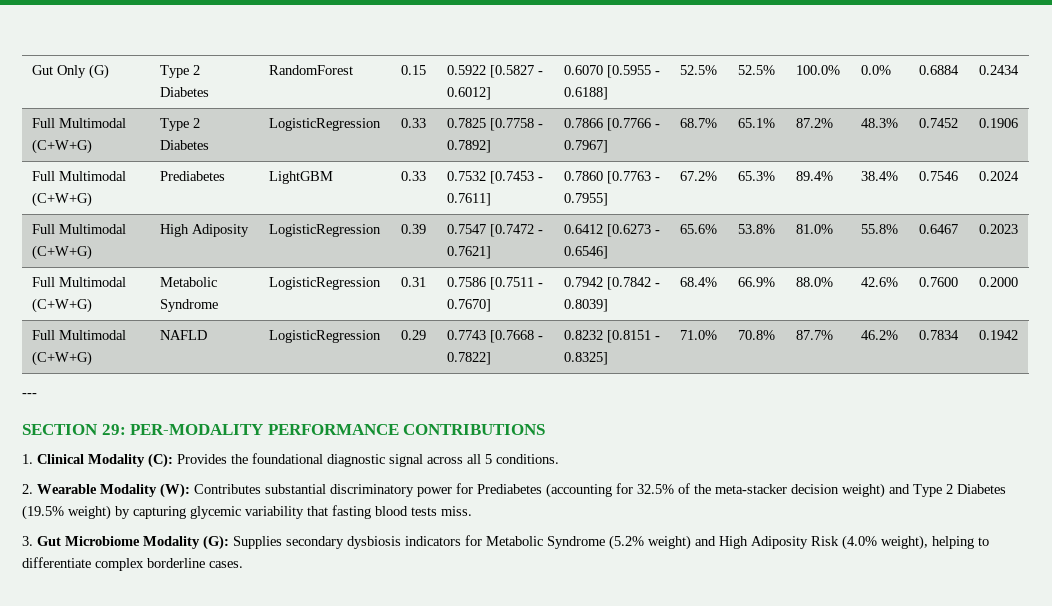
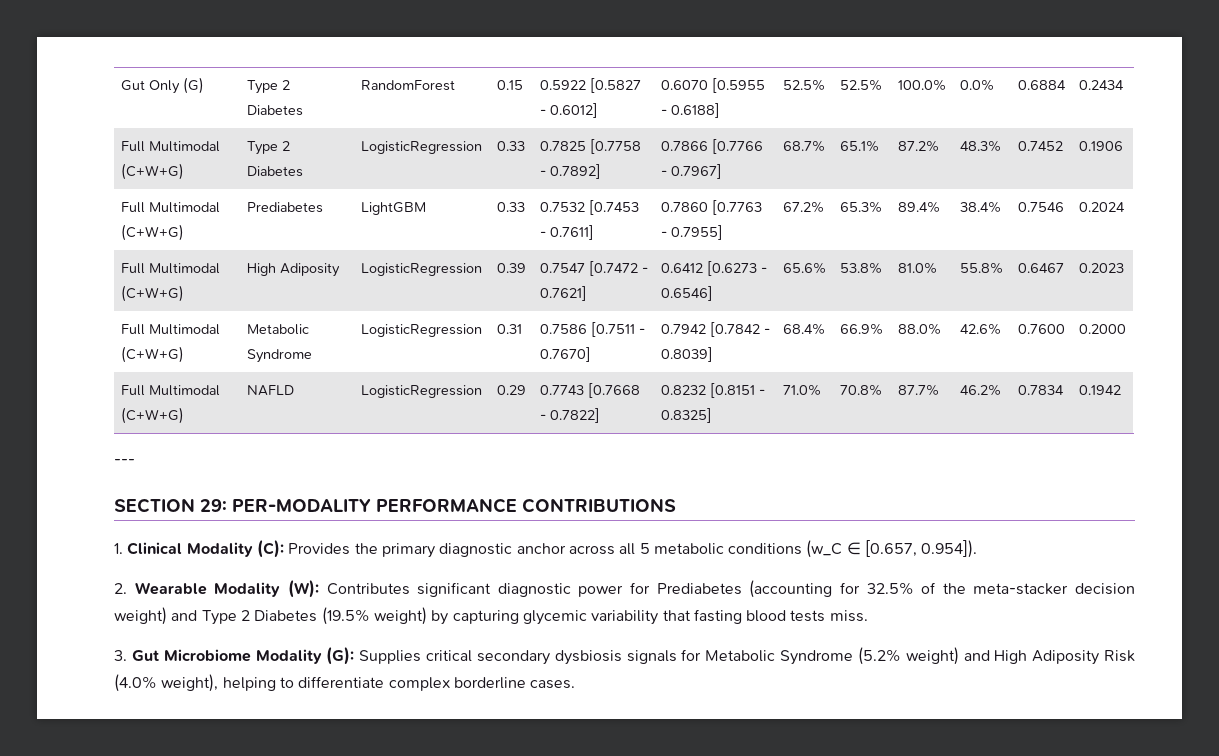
[252,453,559,467] foundational diagnostic signal across all 5 conditions. -> [381,540,978,558] primary diagnostic anchor across all 5 metabolic conditions (w_C ∈ [0.657, 0.954]).
[265,484,414,497] substantial discriminatory -> [417,582,571,597] significant diagnostic
(282, 542) none -> [426,650,473,662] critical
[405,536,461,546] indicators -> [626,650,677,664] signals

